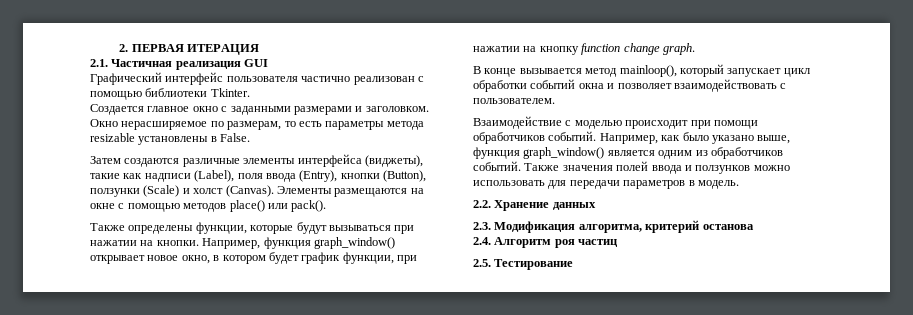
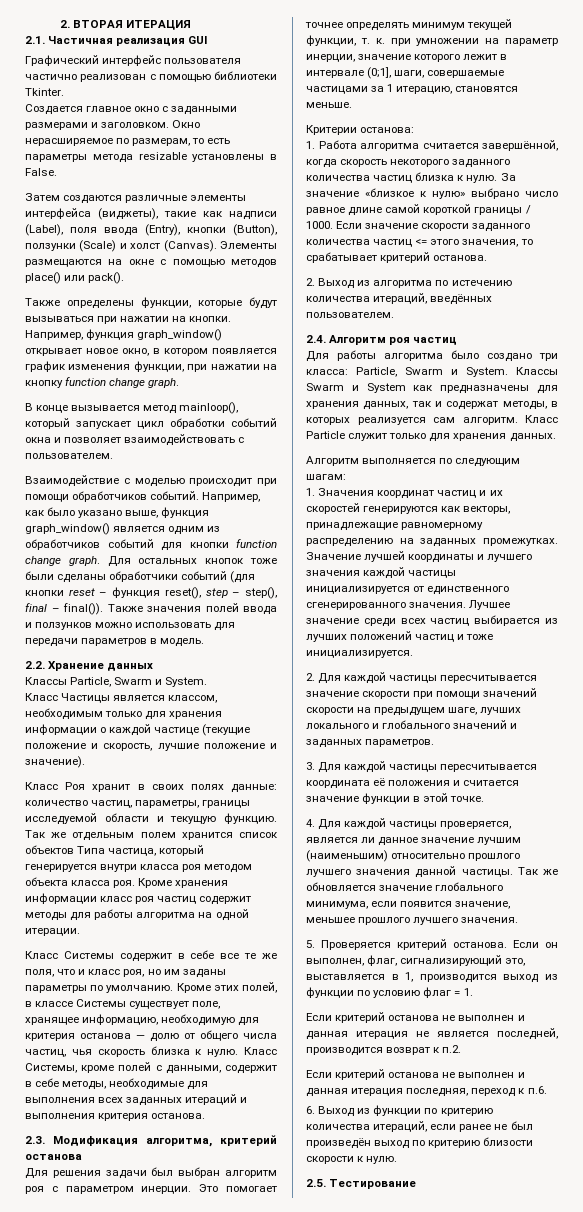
[119,44,184,52] 2. ПЕРВАЯ -> [59,20,123,28] 2. ВТОРАЯ
[268,252,341,264] будет график -> [212,348,277,354] [25,361,131,372] появляется график изменения
[473,161,521,171] событий. -> [107,539,277,551] [25,556,277,567] [25,571,256,583] [25,587,277,599] [25,603,103,615] событий для кнопки function change graph. Для остальных кнопок тоже были сделаны обработчики событий (для кнопки reset – функция reset(), step – step(), final – final()).
(596, 206) none -> [25,677,208,687] [25,693,218,703] [25,708,223,720] [25,724,251,736] [25,743,277,751] [25,756,85,768] [25,782,277,793] [25,800,251,808] [25,813,277,825] [25,830,278,841] [25,845,205,856] [25,864,253,873] [25,877,229,888] [25,893,252,905] [25,909,249,921] [25,928,80,936] [25,950,277,962] [25,969,226,978] [25,982,277,993] [25,999,221,1009] [25,1014,260,1026] [25,1030,277,1042] [25,1046,277,1057] [25,1062,277,1074] [25,1078,209,1090] [25,1094,248,1106] [25,1113,206,1121] // Классы Particle, Swarm и System. // Класс Частицы является классом, необходимым только для хранения информации о каждой частице (текущие положение и скорость, лучшие положение и значение). // Класс Роя хранит в своих полях данные: количество частиц, параметры, границы исследуемой области и текущую функцию. Так же отдельным полем хранится список объектов Типа частица, который генерируется внутри класса роя методом объекта класса роя. Кроме хранения информации класс роя частиц содержит методы для работы алгоритма на одной итерации. // Класс Системы содержит в себе все те же поля, что и класс роя, но им заданы параметры по умолчанию. Кроме этих полей, в классе Системы существует поле, хранящее информацию, необходимую для критерия останова — долю от общего числа частиц, чья скорость близка к нулю. Класс Системы, кроме полей с данными, содержит в себе методы, необходимые для выполнения всех заданных итераций и выполнения критерия останова.
[473,237,618,248] 2.4. Алгоритм роя частиц -> [25,1167,277,1179] [25,1184,277,1194] [305,19,513,31] [306,35,558,46] [306,54,508,62] [306,67,505,79] [306,84,519,94] [306,102,352,108] [306,125,415,135] [306,140,558,151] [306,159,511,168] [306,172,516,183] [306,188,558,199] [306,204,531,216] [306,221,531,232] [306,239,533,247] [306,252,488,263] [306,278,512,289] [306,293,493,305] [306,312,394,318] [306,335,458,345] [306,350,558,362] [306,367,558,377] [306,383,558,394] [306,401,558,410] [306,415,558,425] [306,431,556,442] [306,456,521,467] [306,474,346,480] [306,488,503,499] [306,503,511,514] [306,522,484,531] [306,538,558,547] [306,551,533,563] [306,567,457,579] [306,586,510,595] [306,600,511,610] [306,615,558,627] [306,631,494,642] [306,650,413,658] [306,672,538,684] [306,688,538,699] [306,707,522,716] [306,720,518,729] [306,739,435,748] [306,761,538,773] [306,778,520,789] [306,793,485,804] [306,818,512,830] [306,837,522,846] [306,850,521,862] [306,866,558,878] [306,882,504,891] [306,901,511,909] [306,917,519,925] [306,939,558,950] [306,955,526,966] [306,972,558,983] [306,987,473,998] [306,1012,525,1023] [306,1028,558,1040] [306,1045,462,1056] [306,1069,525,1080] [306,1086,547,1097] [306,1105,493,1117] [306,1121,533,1132] [306,1137,534,1149] [306,1156,398,1164] Для решения задачи был выбран алгоритм роя с параметром инерции. Это помогает точнее определять минимум текущей функции, т. к. при умножении на параметр инерции, значение которого лежит в интервале (0;1], шаги, совершаемые частицами за 1 итерацию, становятся меньше. // Критерии останова: // 1. Работа алгоритма считается завершённой, когда скорость некоторого заданного количества частиц близка к нулю. За значение «близкое к нулю» выбрано число равное длине самой короткой границы / 1000. Если значение скорости заданного количества частиц <= этого значения, то срабатывает критерий останова. // 2. Выход из алгоритма по истечению количества итераций, введённых пользователем. // 2.4. Алгоритм роя частиц // Для работы алгоритма было создано три класса: Particle, Swarm и System. Классы Swarm и System как предназначены для хранения данных, так и содержат методы, в которых реализуется сам алгоритм. Класс Particle служит только для хранения данных. // Алгоритм выполняется по следующим шагам: // 1. Значения координат частиц и их скоростей генерируются как векторы, принадлежащие равномерному распределению на заданных промежутках. Значение лучшей координаты и лучшего значения каждой частицы инициализируется от единственного сгенерированного значения. Лучшее значение среди всех частиц выбирается из лучших положений частиц и тоже инициализируется. // 2. Для каждой частицы пересчитывается значение скорости при помощи значений скорости на предыдущем шаге, лучших локального и глобального значений и заданных параметров. // 3. Для каждой частицы пересчитывается координата её положения и считается значение функции в этой точке. // 4. Для каждой частицы проверяется, является ли данное значение лучшим (наименьшим) относительно прошлого лучшего значения данной частицы. Так же обновляется значение глобального минимума, если появится значение, меньшее прошлого лучшего значения. // 5. Проверяется критерий останова. Если он выполнен, флаг, сигнализирующий это, выставляется в 1, производится выход из функции по условию флаг = 1. // Если критерий останова не выполнен и данная итерация не является последней, производится возврат к п.2. // Если критерий останова не выполнен и данная итерация последняя, переход к п.6. // 6. Выход из функции по критерию количества итераций, если ранее не был произведён выход по критерию близости скорости к нулю.

